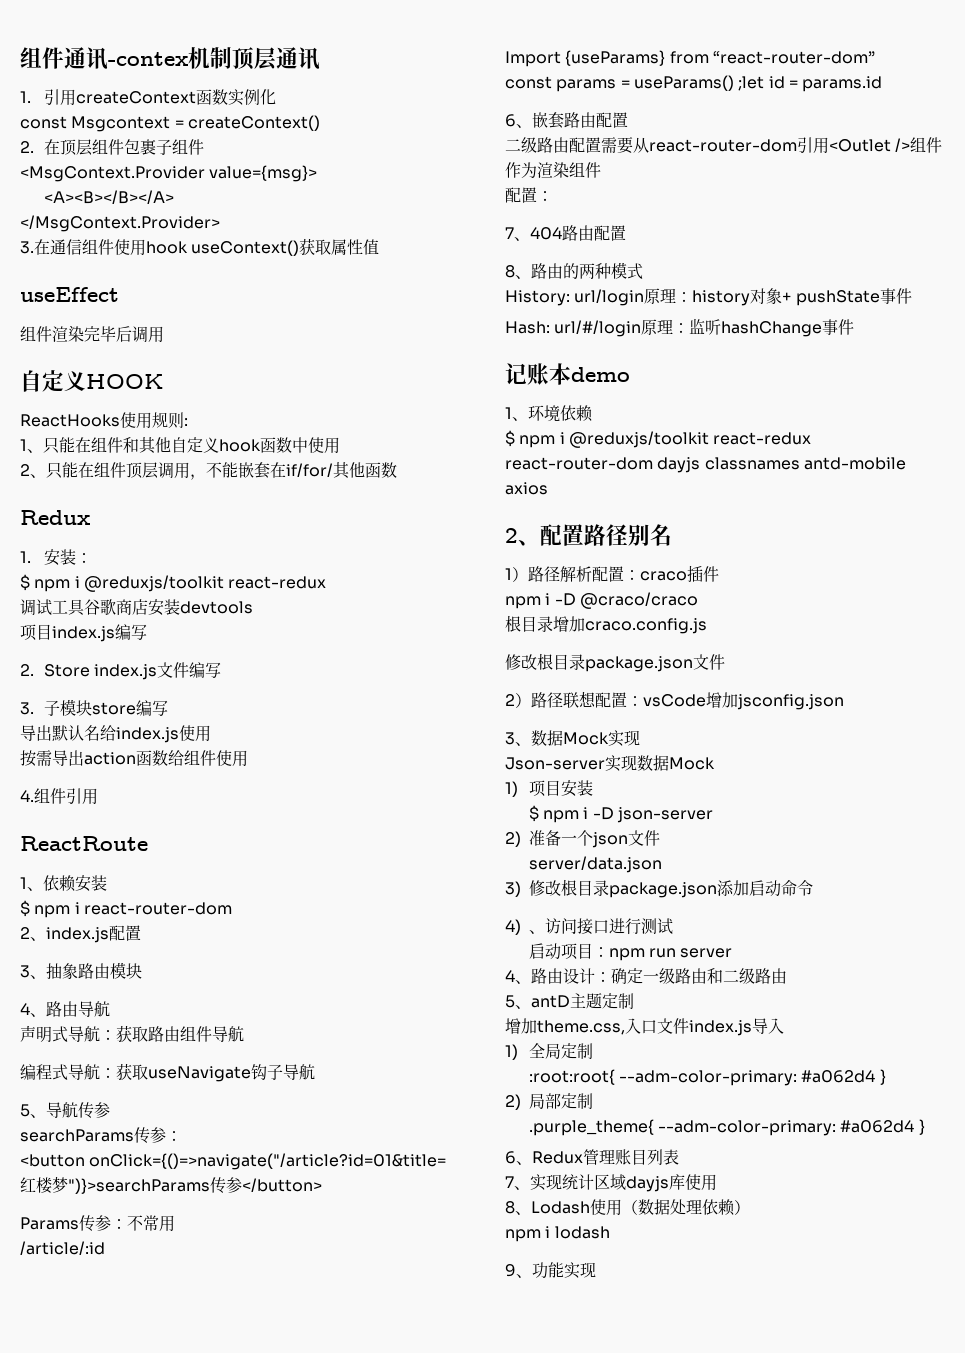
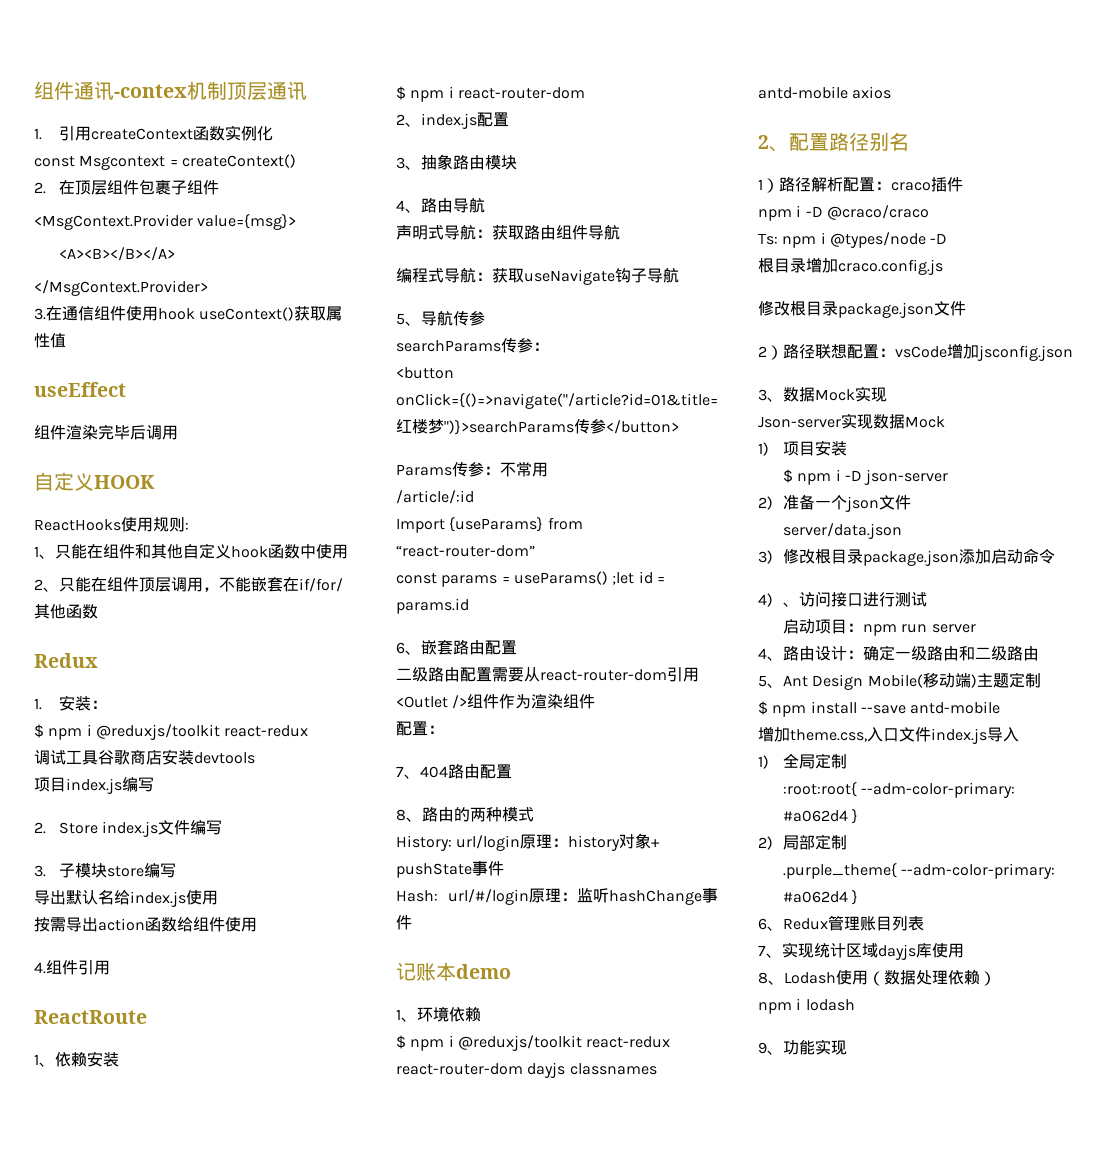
(698, 600) none -> [758,232,948,248] // Ts: npm i @types/node -D
[531,993,634,1009] antD主题定制 -> [783,672,1041,690] [758,701,1001,717] Ant Design Mobile(移动端)主题定制 // $ npm install --save antd-mobile

